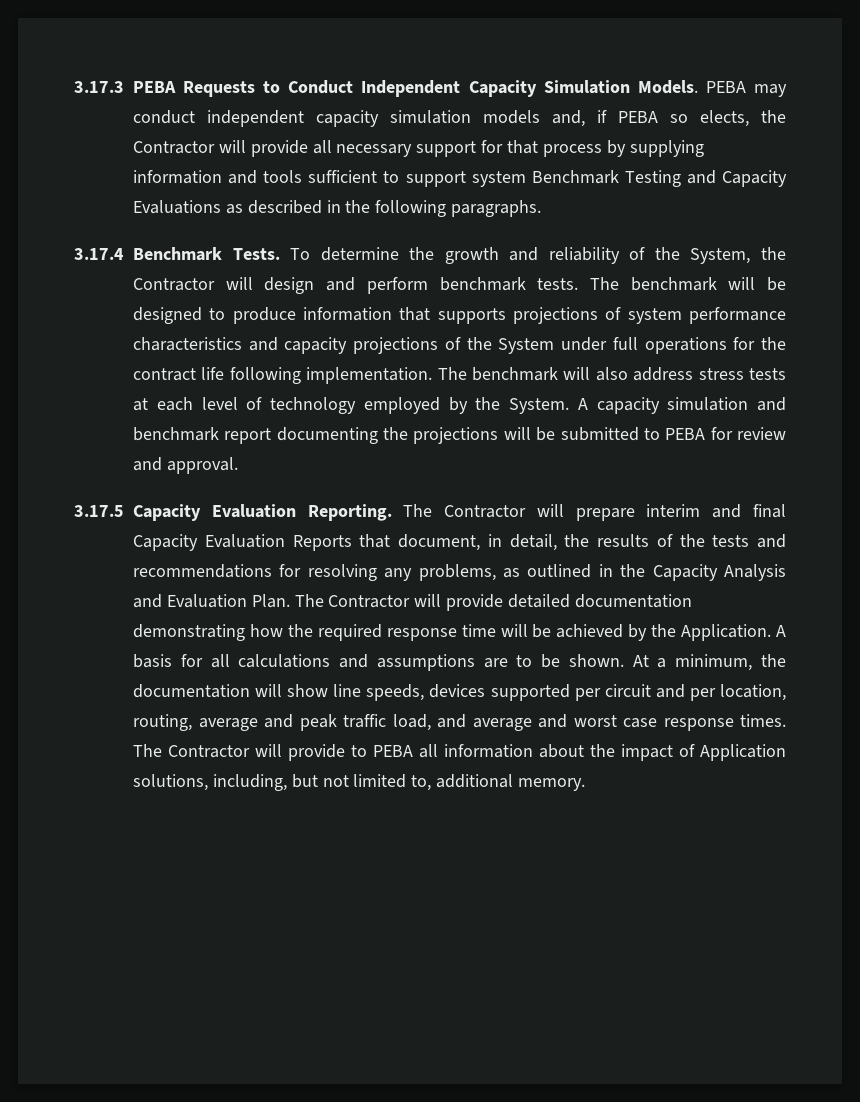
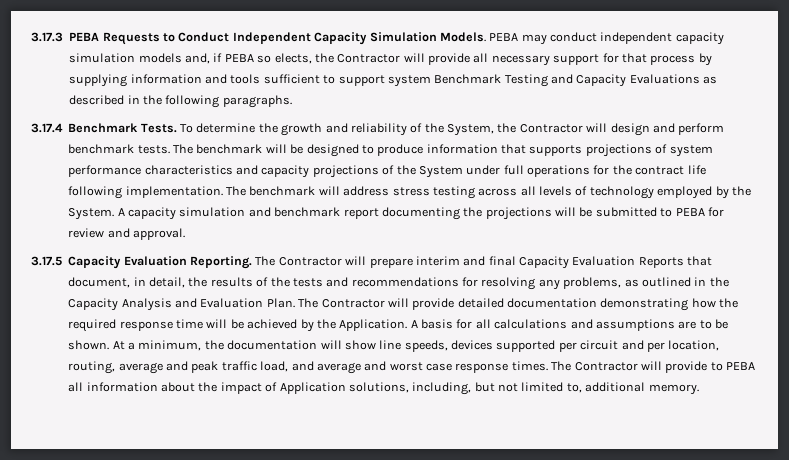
[595,367,628,381] also -> (340, 190) none
[748,368,786,380] [133,397,238,411] tests at each level -> [432,186,572,199] testing across all levels

